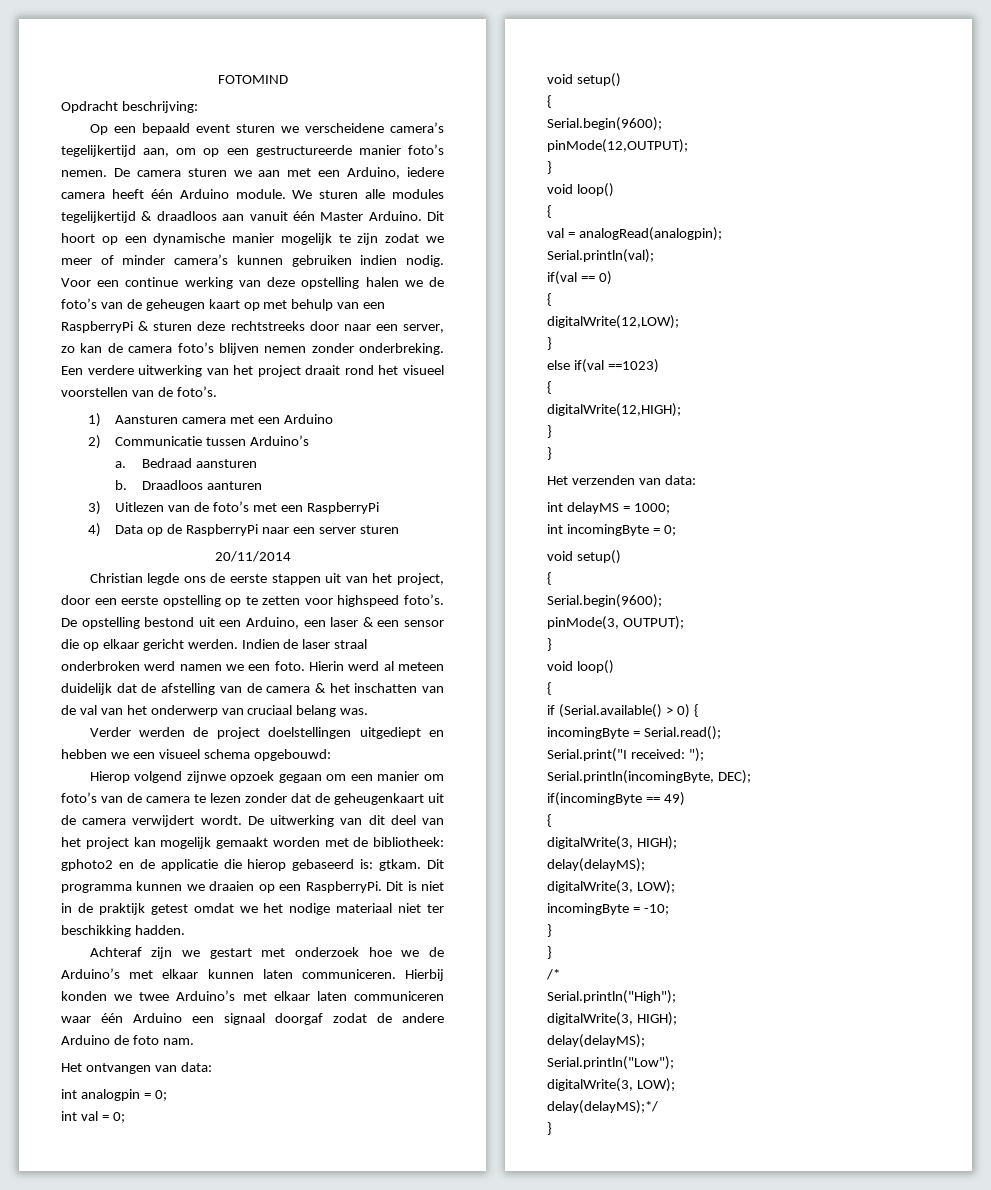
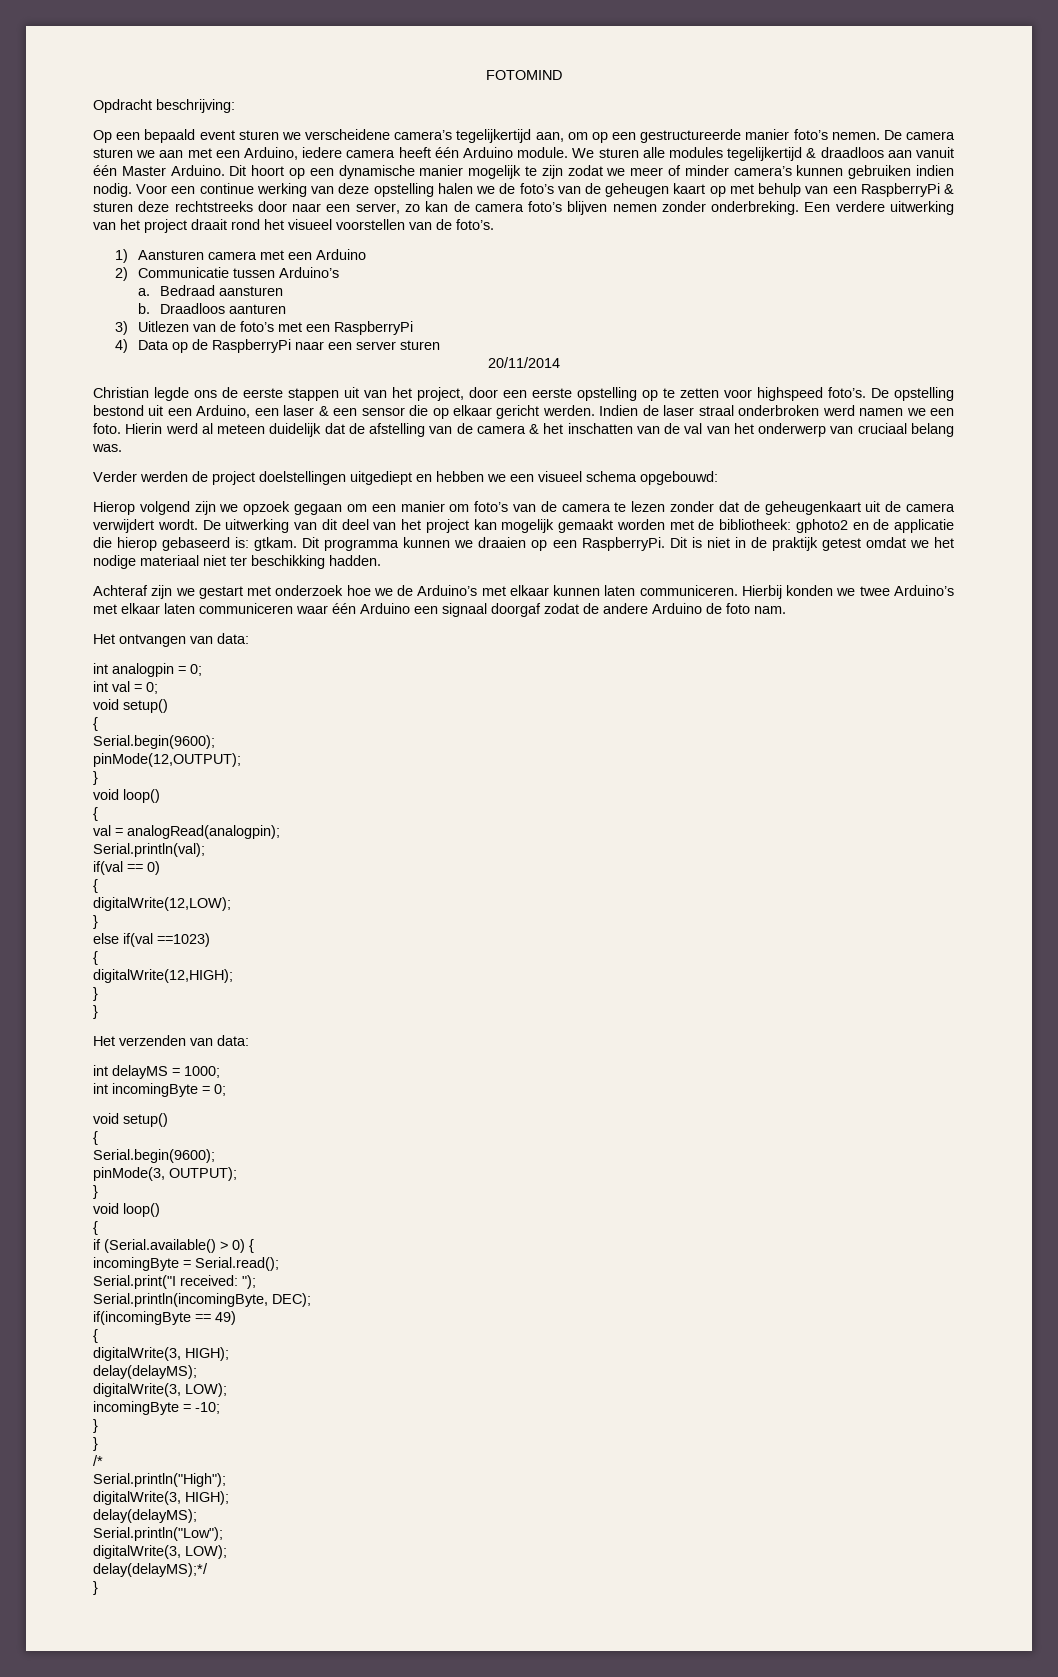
[186,771,226,783] zijnwe -> [194,501,239,515] zijn we

